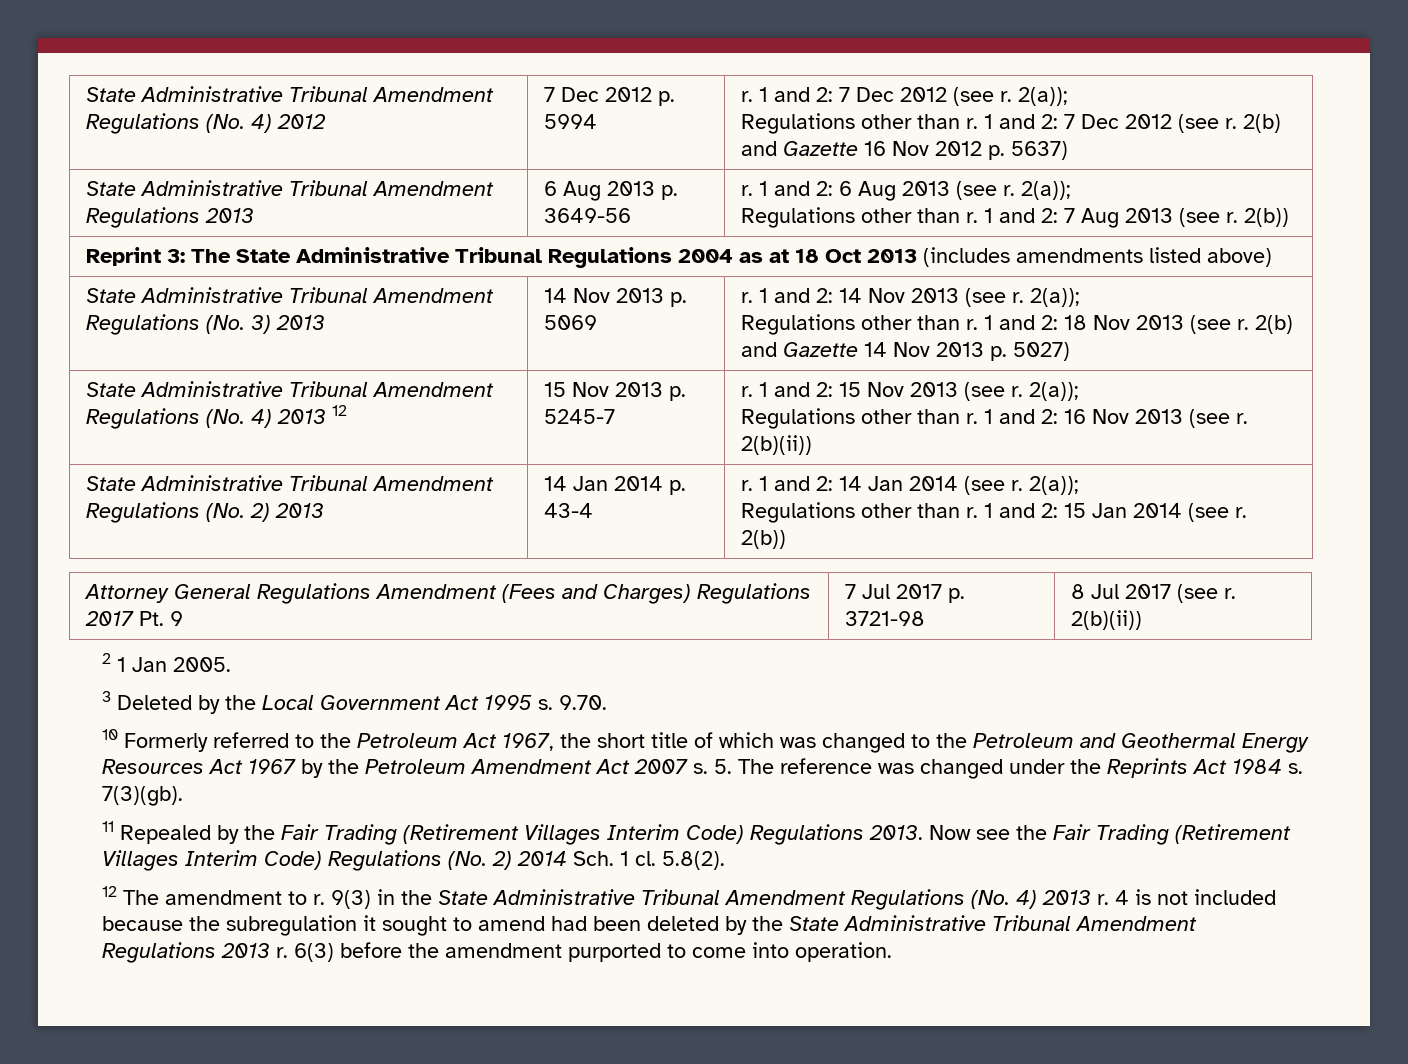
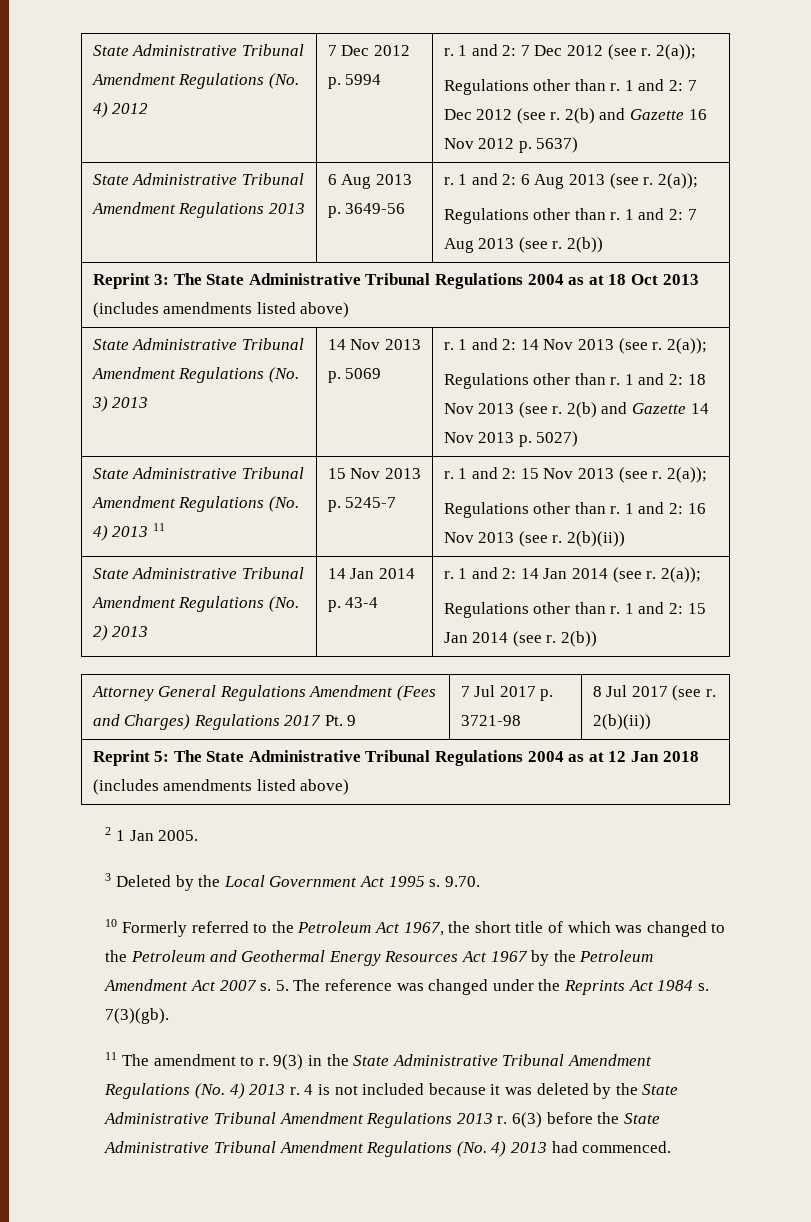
[332,405,348,416] 12 -> [152,523,165,531] 11
(1143, 620) none -> [92,750,699,766] [92,779,350,795] // Reprint 5: The State Administrative Tribunal Regulations 2004 as at 12 Jan 2018 (includes amendments listed above)
[119,824,1291,845] [101,850,725,871] [101,886,117,897] Repealed by the Fair Trading (Retirement Villages Interim Code) Regulations 2013. Now see the Fair Trading (Retirement Villages Interim Code) Regulations (No. 2) 2014 Sch. 1 cl. 5.8(2). // 12 -> (118, 1056) none
[188,915,641,936] the subregulation it sought to amend had been -> [490,1084,532,1095] it was
[444,942,892,962] amendment purported to come into operation. -> [623,1113,660,1124] [104,1141,672,1157] State Administrative Tribunal Amendment Regulations (No. 4) 2013 had commenced.

